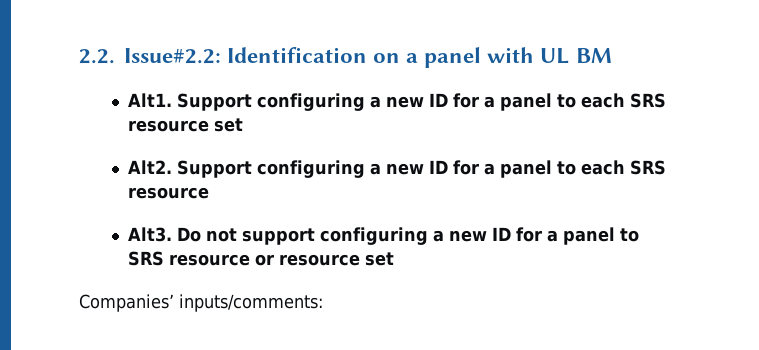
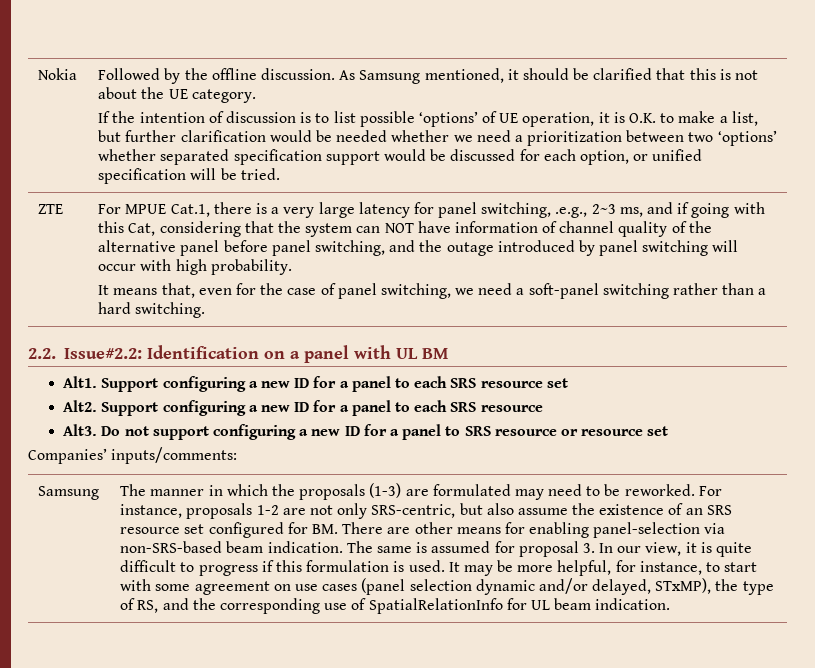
(79, 56) none -> [38,68,78,80] [98,68,758,84] [98,87,256,103] [98,111,758,127] [98,130,777,146] [98,149,703,165] [98,168,280,184] [38,204,64,214] [98,202,765,218] [98,221,712,237] [98,240,739,256] [98,259,292,275] [98,283,767,299] [98,302,206,318] Nokia | Followed by the offline discussion. As Samsung mentioned, it should be clarified that this is not about the UE category. // If the intention of discussion is to list possible ‘options’ of UE operation, it is O.K. to make a list, but further clarification would be needed whether we need a prioritization between two ‘options’ whether separated specification support would be discussed for each option, or unified specification will be tried. // ZTE | For MPUE Cat.1, there is a very large latency for panel switching, .e.g., 2~3 ms, and if going with this Cat, considering that the system can NOT have information of channel quality of the alternative panel before panel switching, and the outage introduced by panel switching will occur with high probability. // It means that, even for the case of panel switching, we need a soft-panel switching rather than a hard switching. //
(323, 303) none -> [38,486,100,500] [120,483,722,500] [120,503,732,519] [120,522,726,538] [120,541,752,557] [120,560,758,576] [120,578,774,595] [120,598,671,614] // Samsung | The manner in which the proposals (1-3) are formulated may need to be reworked. For instance, proposals 1-2 are not only SRS-centric, but also assume the existence of an SRS resource set configured for BM. There are other means for enabling panel-selection via non-SRS-based beam indication. The same is assumed for proposal 3. In our view, it is quite difficult to progress if this formulation is used. It may be more helpful, for instance, to start with some agreement on use cases (panel selection dynamic and/or delayed, STxMP), the type of RS, and the corresponding use of SpatialRelationInfo for UL beam indication.

